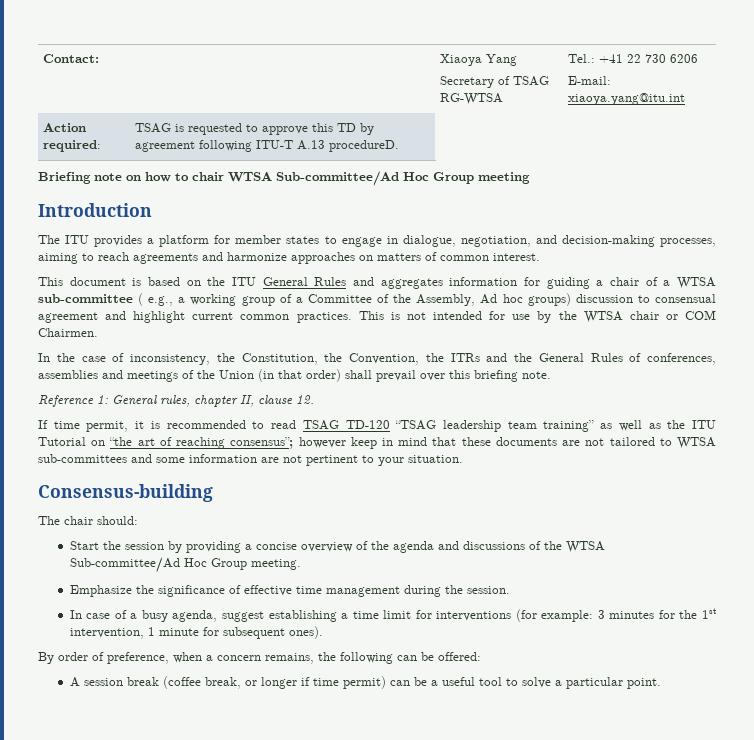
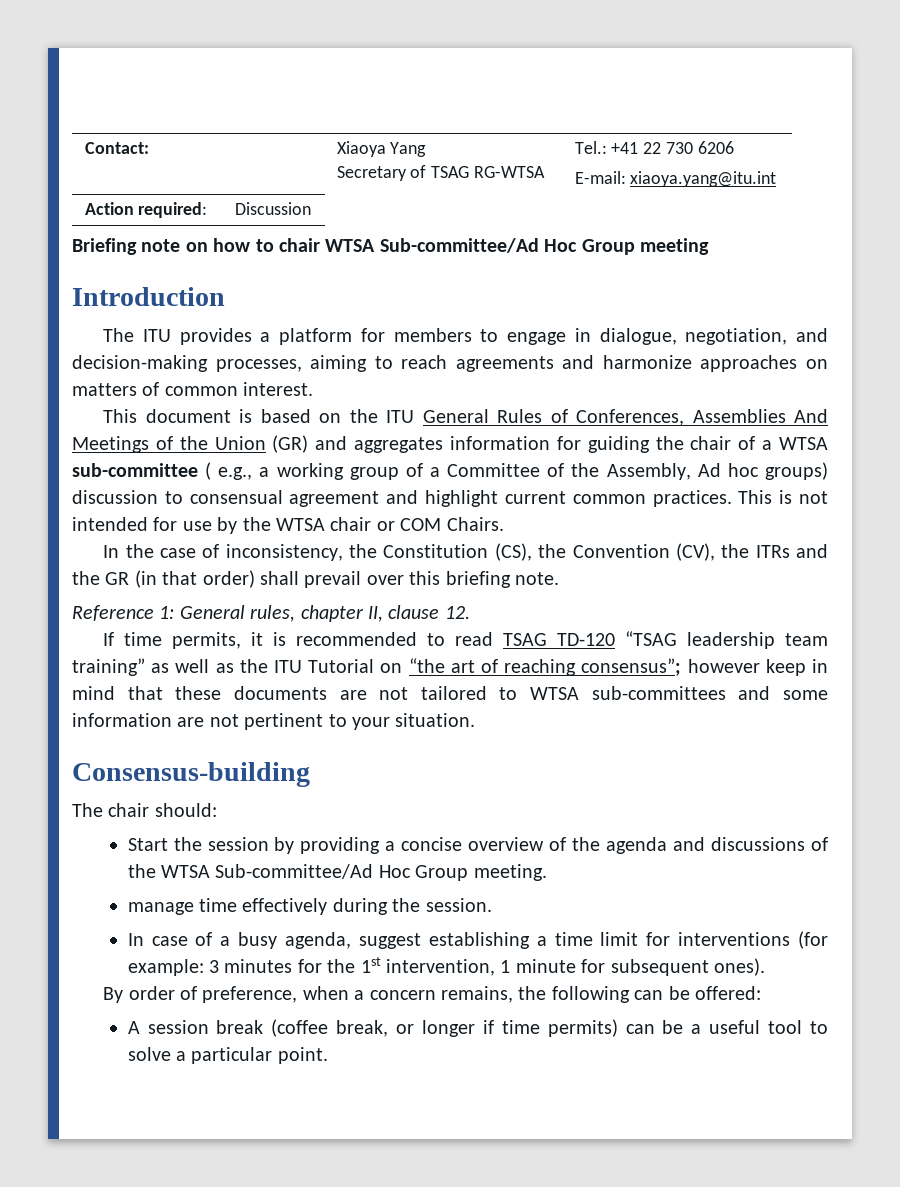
[135,123,375,135] [135,140,400,152] TSAG is requested to approve this TD by agreement following ITU-T A.13 procedureD. -> [234,202,311,215] Discussion
[235,235,320,244] member states -> [393,328,472,342] members
(347, 281) none -> [550,409,829,426] [72,435,309,453] of Conferences, Assemblies And Meetings of the Union (GR)
[596,280,604,286] a -> [655,436,684,450] the
[38,328,98,337] Chairmen. -> [446,517,504,531] Chairs.
[241,353,716,365] [38,370,254,382] Constitution, the Convention, the ITRs and the General Rules of conferences, assemblies and meetings of the Union -> [383,543,828,561] [72,571,130,585] Constitution (CS), the Convention (CV), the ITRs and the GR
[86,421,129,432] permit, -> [172,632,242,649] permits,
[69,585,400,597] Emphasize the significance of effective time management -> [127,898,328,915] manage time effectively
[342,676,386,689] permit) -> [547,1019,618,1037] permits)

